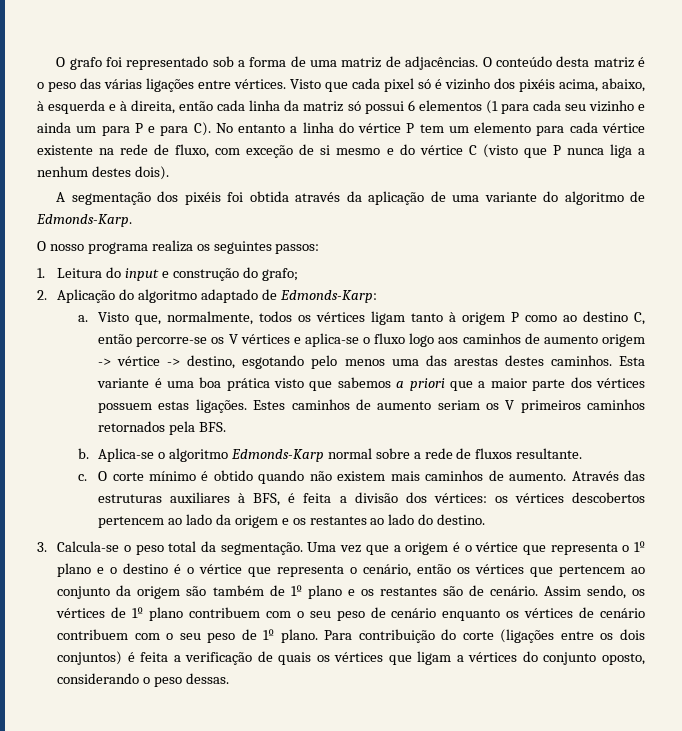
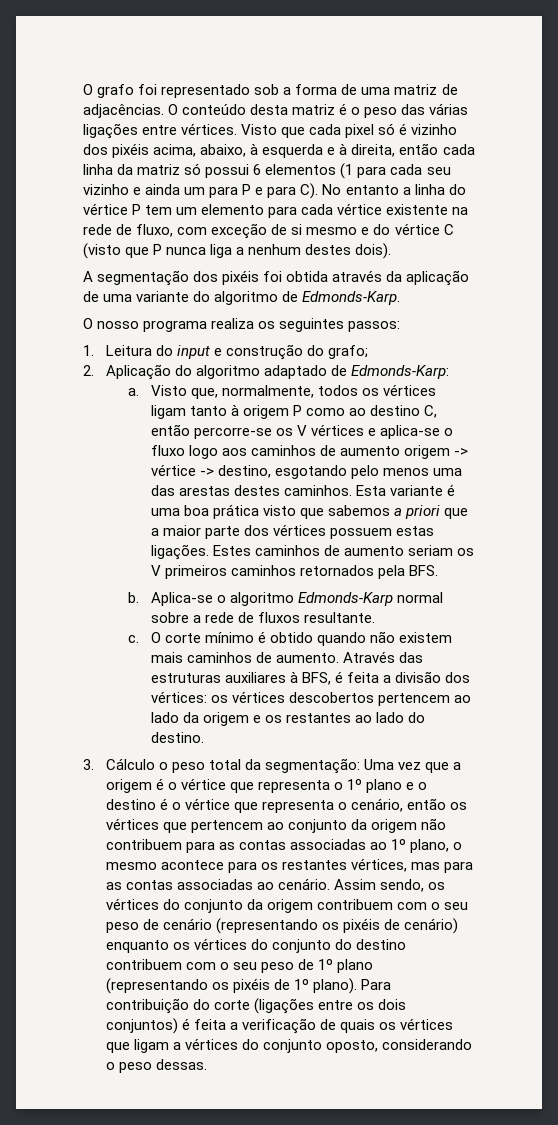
[57,541,120,552] Calcula-se -> [105,758,155,770] Cálculo
[220,542,303,555] segmentação. -> [264,758,360,774] segmentação:
[186,585,484,599] são também de 1º plano e os restantes são de -> [421,818,447,830] [105,839,463,853] [105,858,474,873] [105,879,274,890] não contribuem para as contas associadas ao 1º plano, o mesmo acontece para os restantes vértices, mas para as contas associadas ao
[111,607,184,621] de 1º plano -> [162,899,313,913] do conjunto da origem
[442,607,645,621] enquanto os vértices de cenário -> [215,918,459,934] [105,938,406,953] (representando os pixéis de cenário) enquanto os vértices do conjunto do destino
[280,629,318,643] plano. -> [337,959,374,973] [105,978,357,994] plano (representando os pixéis de 1º plano).

